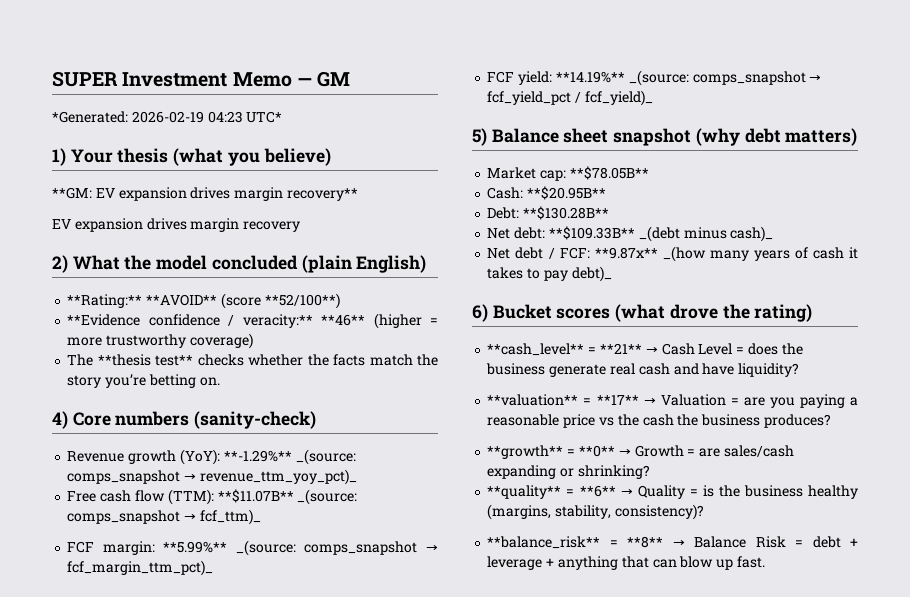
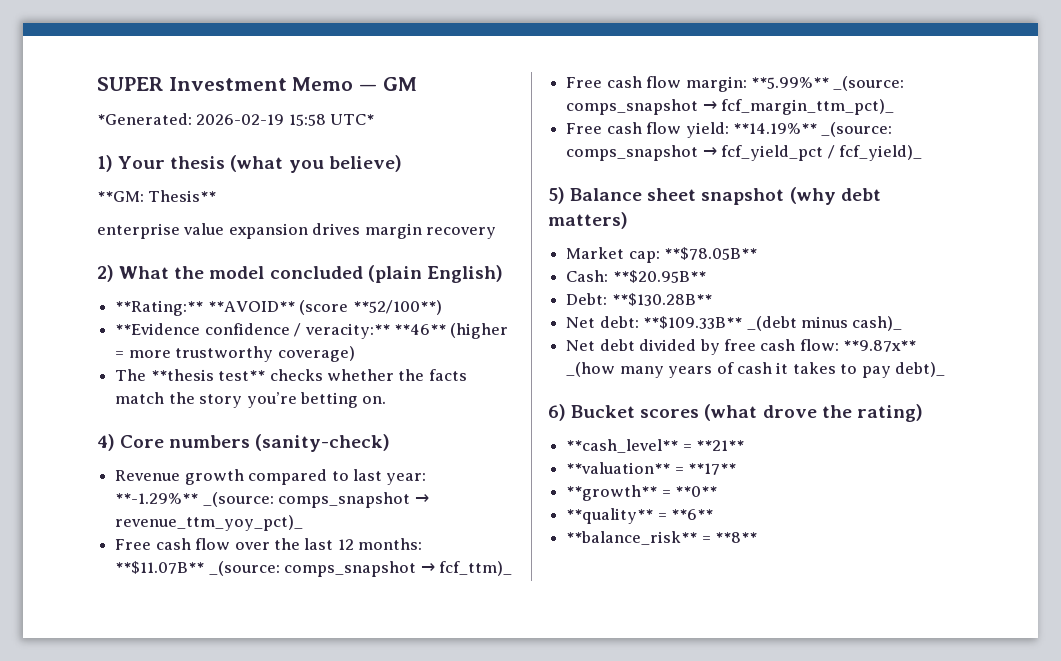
[207,111,243,123] 04:23 -> [288,114,326,126] 15:58
[95,187,358,201] [52,219,71,229] EV expansion drives margin recovery** // EV -> [148,190,217,202] [97,223,225,239] Thesis** // enterprise value
[179,449,220,465] (YoY): -> [248,469,427,485] compared to last year:
[167,489,214,505] (TTM): -> [234,538,423,550] over the last 12 months:
[67,541,95,553] FCF -> [566,76,682,88] Free cash flow
[487,71,515,83] FCF -> [566,122,682,134] Free cash flow
[548,247,590,259] / FCF: -> [639,339,839,355] divided by free cash flow:
[645,343,803,355] [486,363,800,377] [487,394,858,408] [487,414,831,428] [487,445,794,459] [487,465,650,479] [487,485,858,499] [487,504,704,520] [487,536,858,549] [487,556,765,570] → Cash Level = does the business generate real cash and have liquidity? // **valuation** = **17** → Valuation = are you paying a reasonable price vs the cash the business produces? // **growth** = **0** → Growth = are sales/cash expanding or shrinking? // **quality** = **6** → Quality = is the business healthy (margins, stability, consistency)? // **balance_risk** = **8** → Balance Risk = debt + leverage + anything that can blow up fast. -> [566,462,737,475] [566,485,718,501] [566,508,714,524] [566,531,758,545] // **valuation** = **17** // **growth** = **0** // **quality** = **6** // **balance_risk** = **8**

